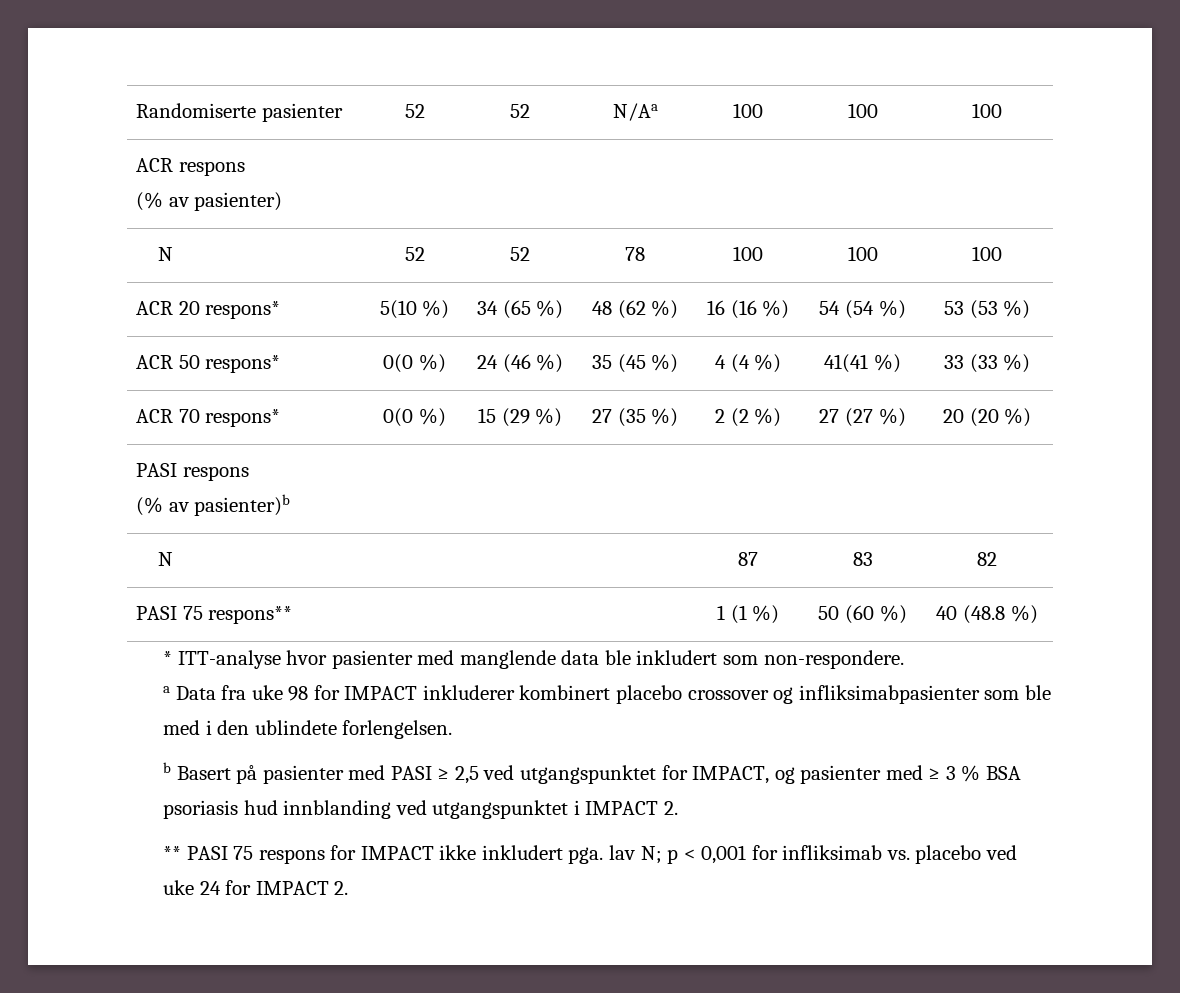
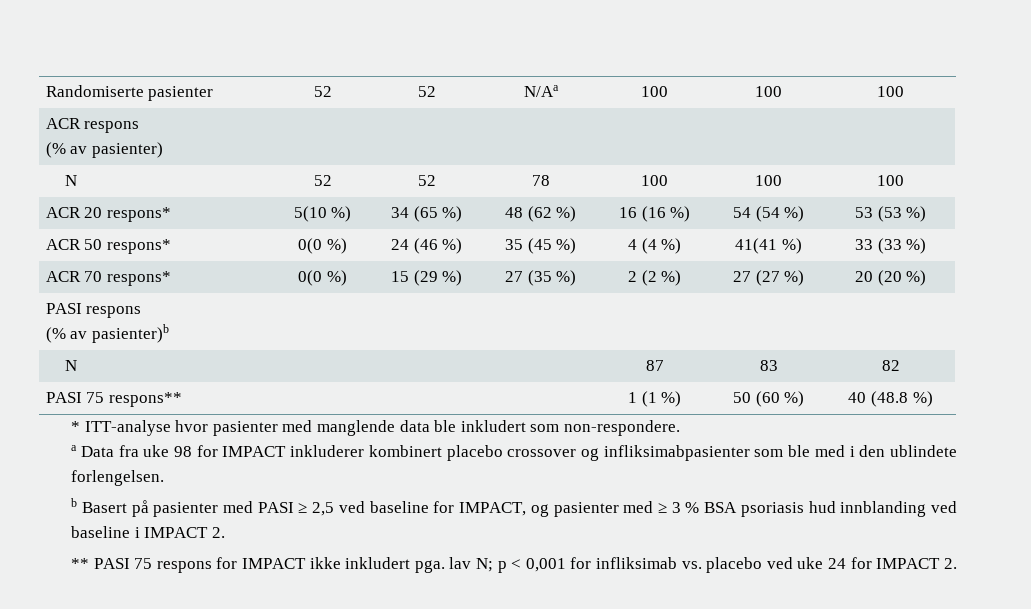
[520,765,657,784] utgangspunktet -> [369,501,429,513] baseline
[432,800,569,819] utgangspunktet -> [71,526,131,538] baseline

